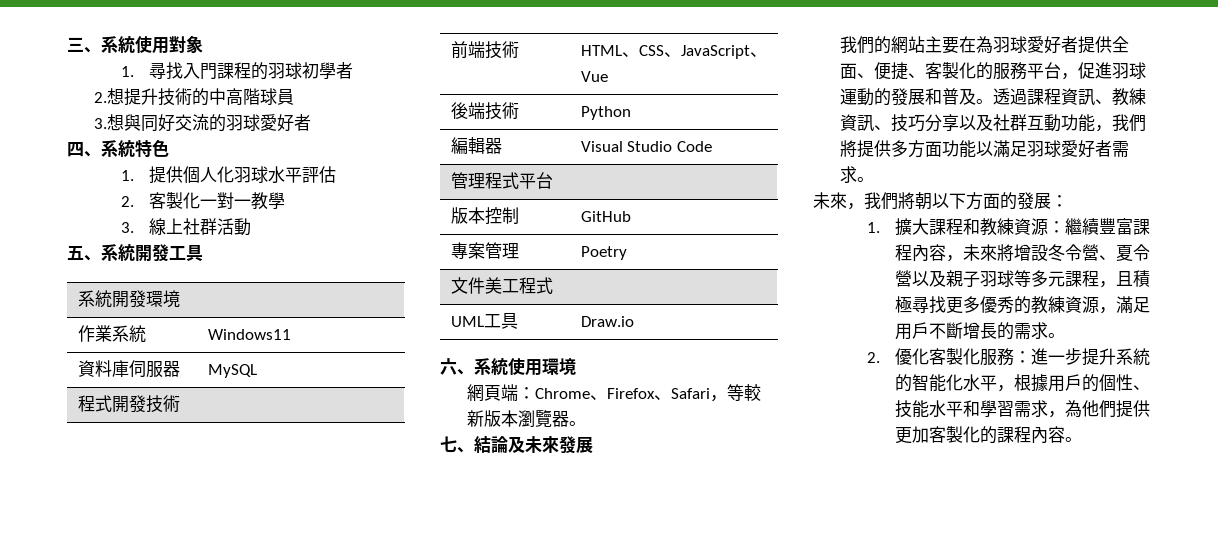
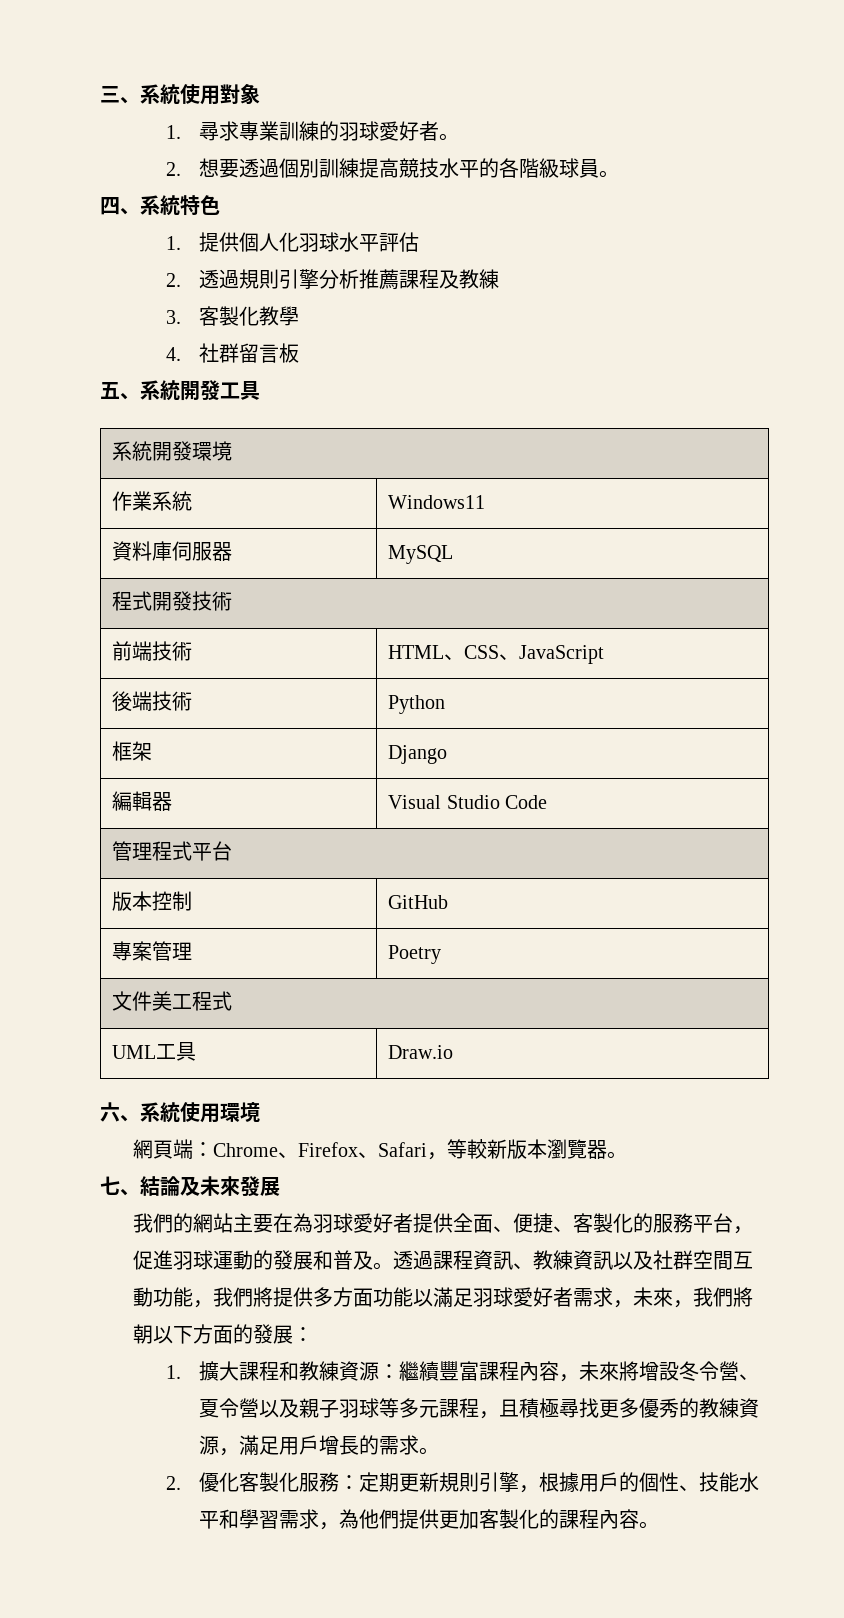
[165,62,353,80] [94,88,295,106] [94,114,312,132] 找入門課程的羽球初學者 // 2.想提升技術的中高階球員 // 3.想與同好交流的羽球愛好者 -> [218,121,459,141] [165,158,619,178] 求專業訓練的羽球愛好者。 // 2.想要透過個別訓練提高競技水平的各階級球員。
[148,192,285,210] [121,218,251,236] 客製化一對一教學 // 3.線上社群活動 -> [198,269,499,290] [165,306,299,326] [165,343,299,363] 透過規則引擎分析推薦課程及教練 // 3.客製化教學 // 4.社群留言板
[749,52,767,57] [580,71,608,82] 、Vue -> (605, 654) none
(631, 113) none -> [112,741,153,761] [388,745,448,764] // 框架 | Django
[874,114,960,132] 、技巧分享 -> (613, 1260) none
(1028, 122) none -> [692,1250,733,1270] 空間
[857,177,875,182] 。 // -> [612,1300,633,1308] ，
[928,322,963,339] 不斷 -> (319, 1445) none
[1030,348,1150,366] [894,374,997,392] 進一步提升系統的智能化水平 -> [358,1472,519,1492] 定期更新規則引擎

